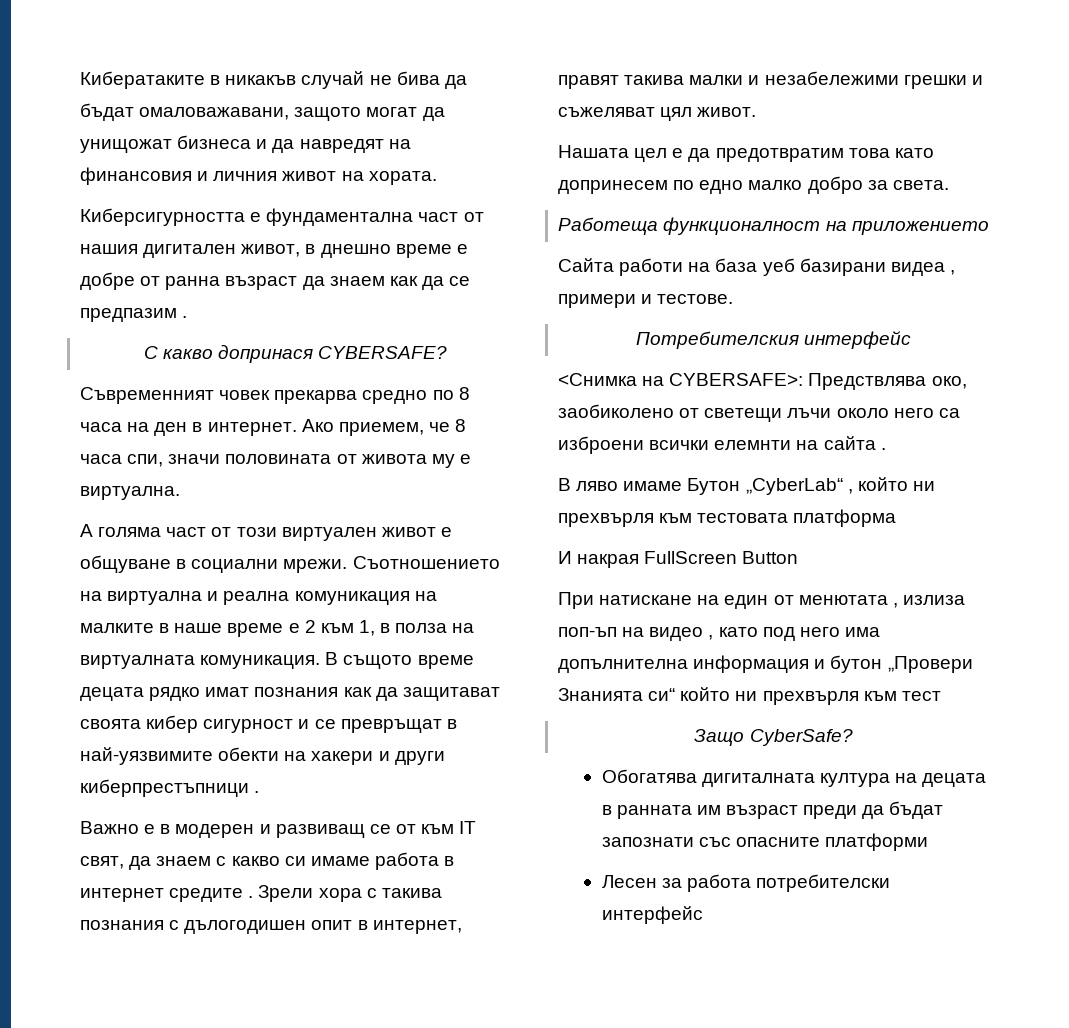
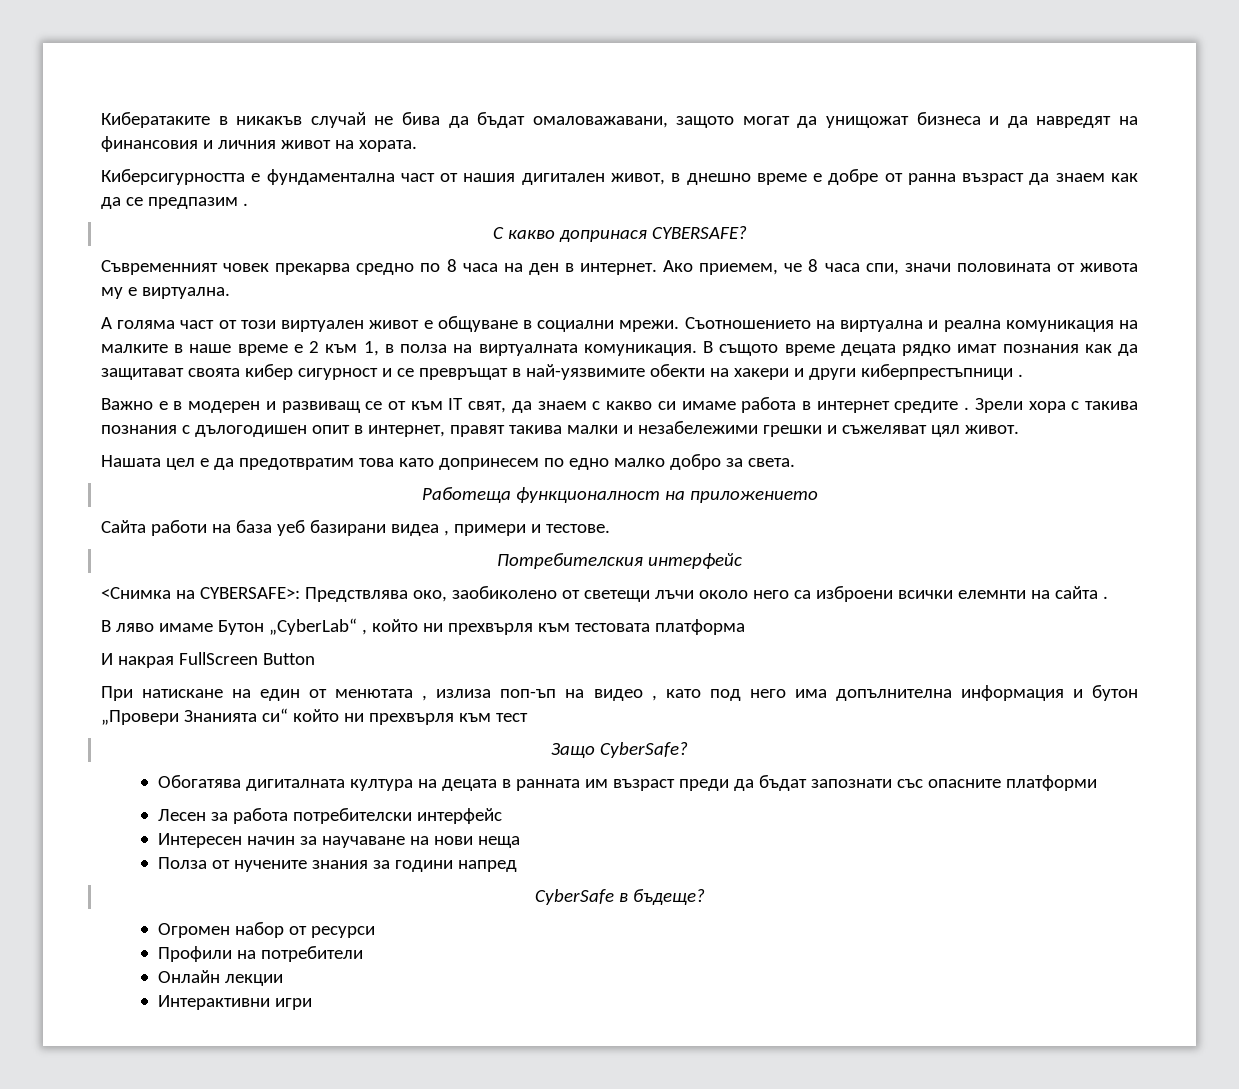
(703, 915) none -> [157,833,520,848] [157,857,517,872] [534,889,705,905] [157,922,375,938] [157,946,363,962] [157,970,283,986] [157,995,312,1010] // Интересен начин за научаване на нови неща // Полза от нучените знания за години напред // CyberSafe в бъдеще? // Огромен набор от ресурси // Профили на потребители // Онлайн лекции // Интерактивни игри

